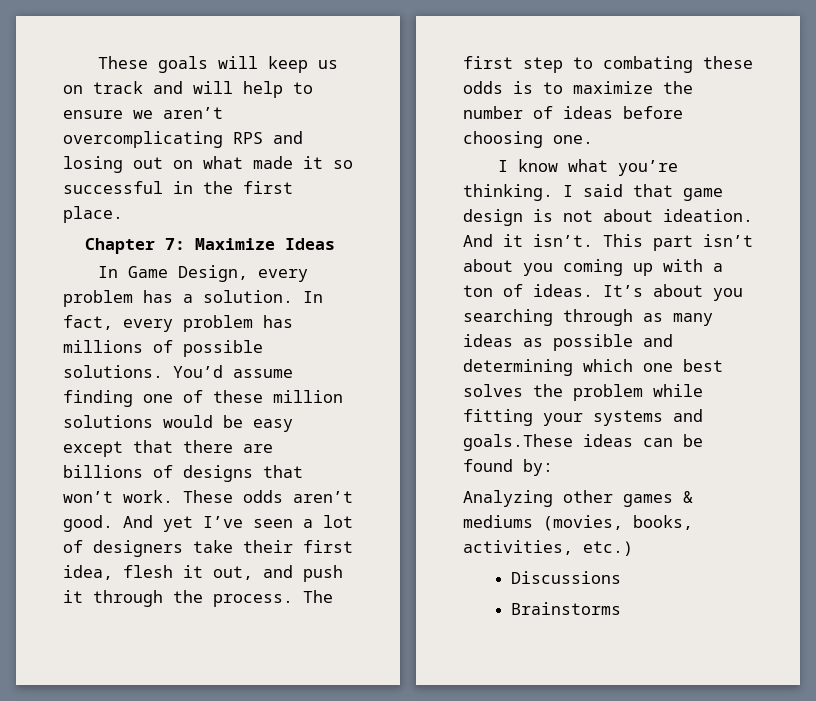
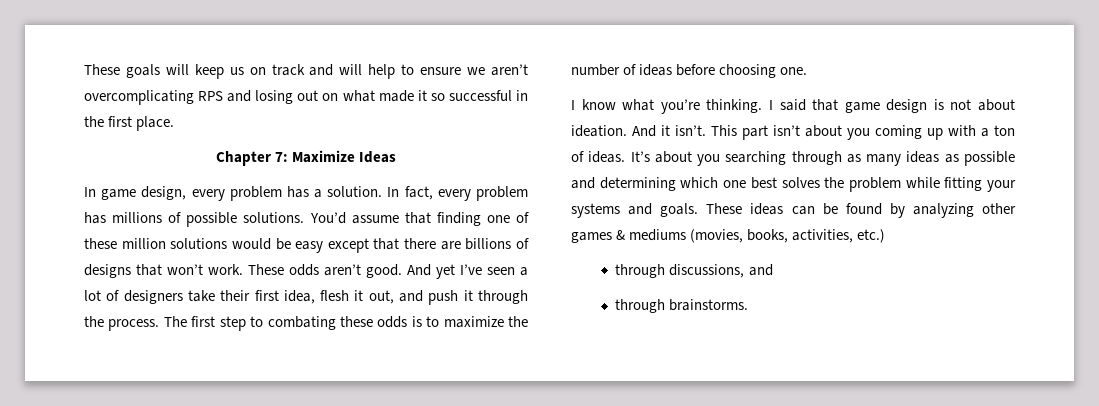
[127,265,248,282] Game Design, -> [101,186,187,200] game design,
(293, 373) none -> [404,212,431,224] that
[463,434,573,451] goals.These -> [660,203,743,217] goals. These
[523,459,553,476] [463,490,553,507] by: // Analyzing -> [889,203,974,218] by analyzing
[510,571,621,584] [510,602,621,615] Discussions // Brainstorms -> [615,264,773,278] [615,299,749,313] through discussions, and // through brainstorms.

